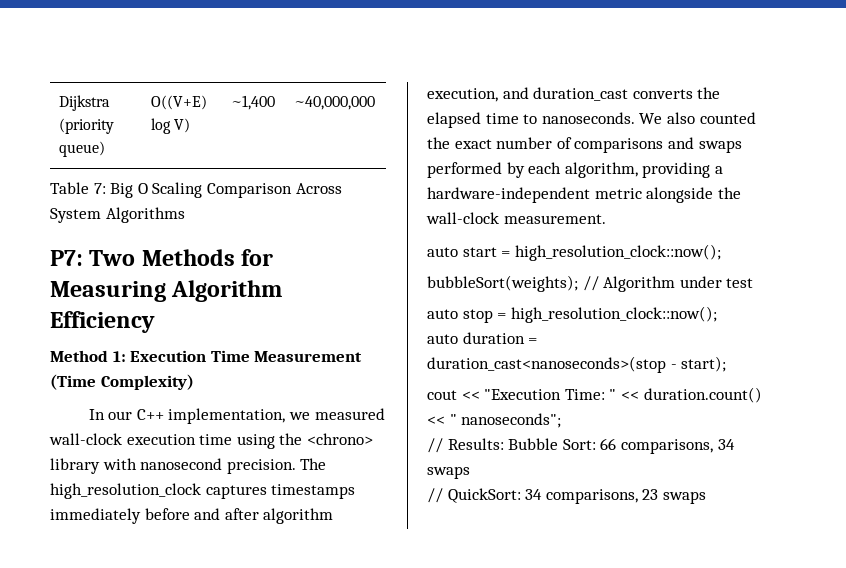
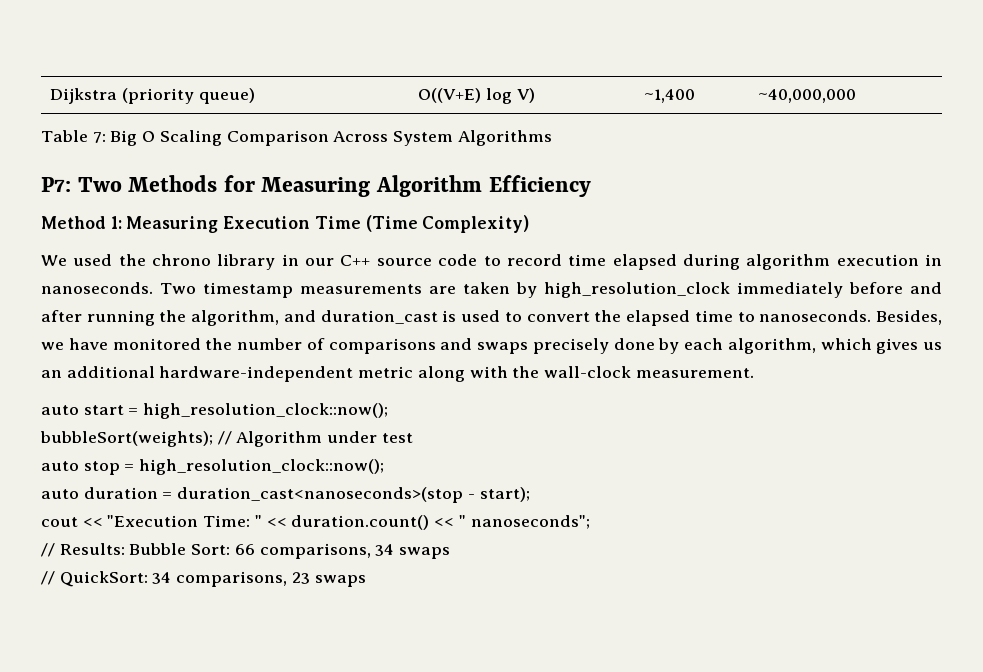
(126, 356) none -> [126,216,219,233] Measuring
[254,351,363,362] Measurement -> (361, 222) none
[88,408,385,424] [49,433,373,449] [50,458,327,474] [50,483,356,499] [50,508,334,524] [427,87,693,102] In our C++ implementation, we measured wall-clock execution time using the <chrono> library with nanosecond precision. The high_resolution_clock captures timestamps immediately before and after algorithm execution, and duration_cast converts -> [41,254,943,270] [41,282,942,298] [41,310,590,326] We used the chrono library in our C++ source code to record time elapsed during algorithm execution in nanoseconds. Two timestamp measurements are taken by high_resolution_clock immediately before and after running the algorithm, and duration_cast is used to convert
[639,112,756,124] [427,137,492,149] We also counted the exact -> [876,310,943,325] [41,338,233,350] Besides, we have monitored the
[427,162,502,178] performed -> [532,338,655,354] precisely done
[642,162,723,178] [427,187,714,203] providing a hardware-independent metric alongside -> [820,338,942,354] [41,366,508,382] which gives us an additional hardware-independent metric along with

